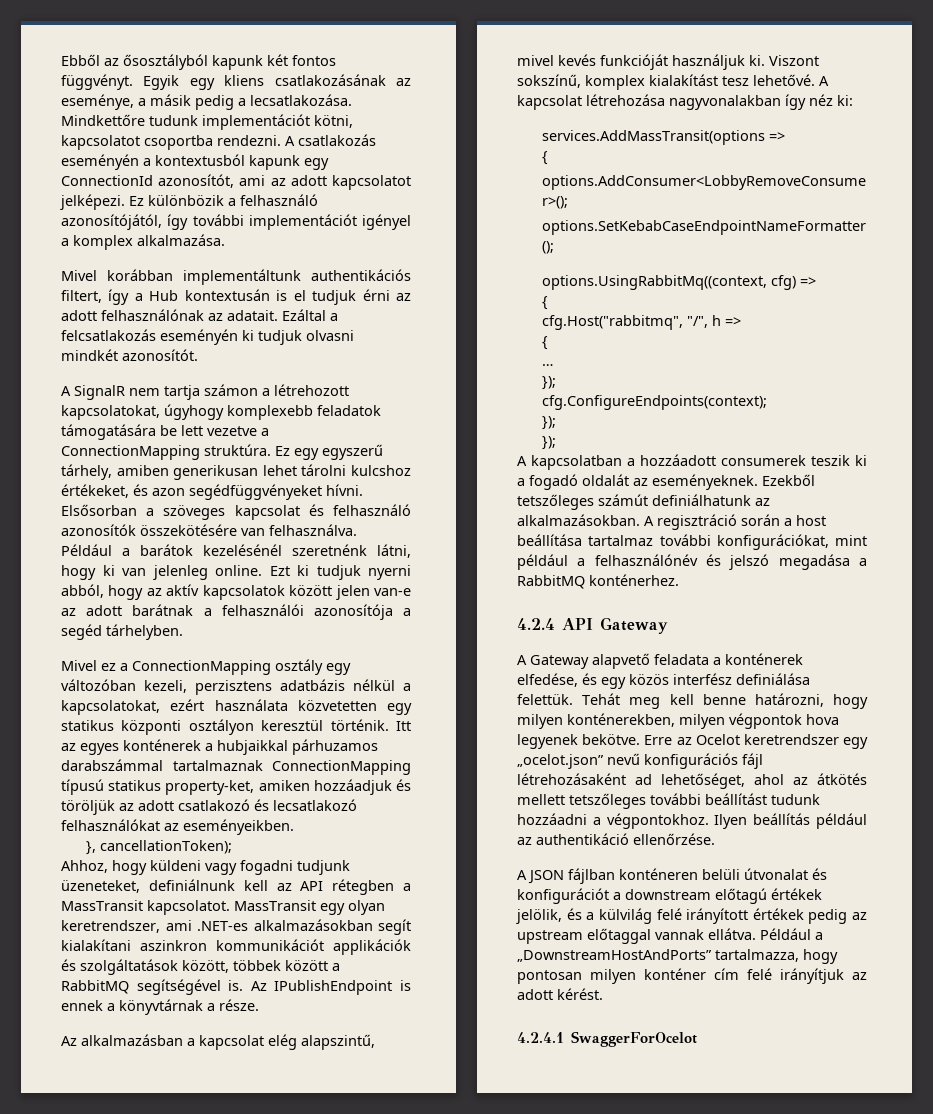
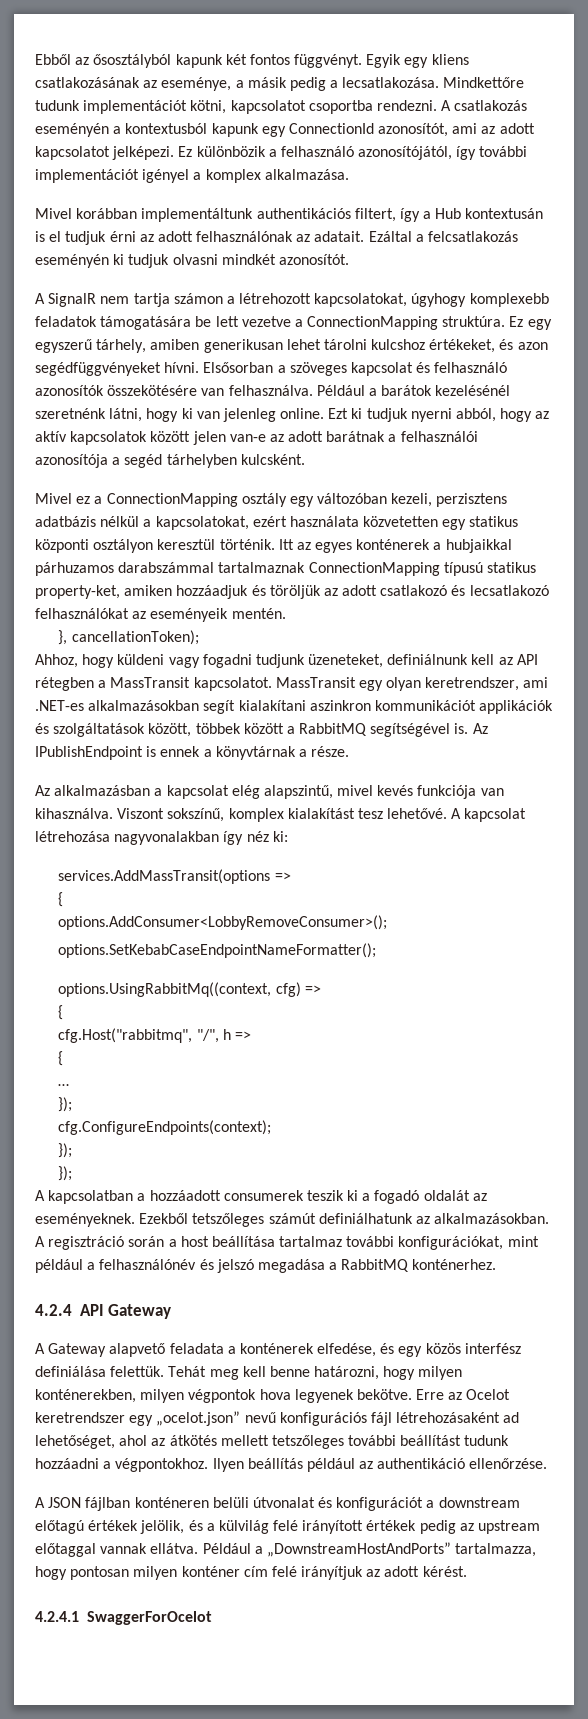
[106,624,183,640] tárhelyben. -> [166,454,305,468] tárhelyben kulcsként.
[183,819,294,835] eseményeikben. -> [150,608,286,622] eseményeik mentén.
[600,54,765,70] funkcióját használjuk ki. -> [417,785,504,799] [35,808,113,819] funkciója van kihasználva.

